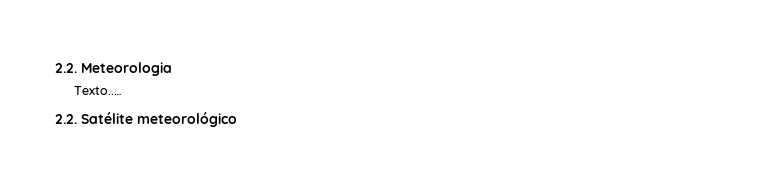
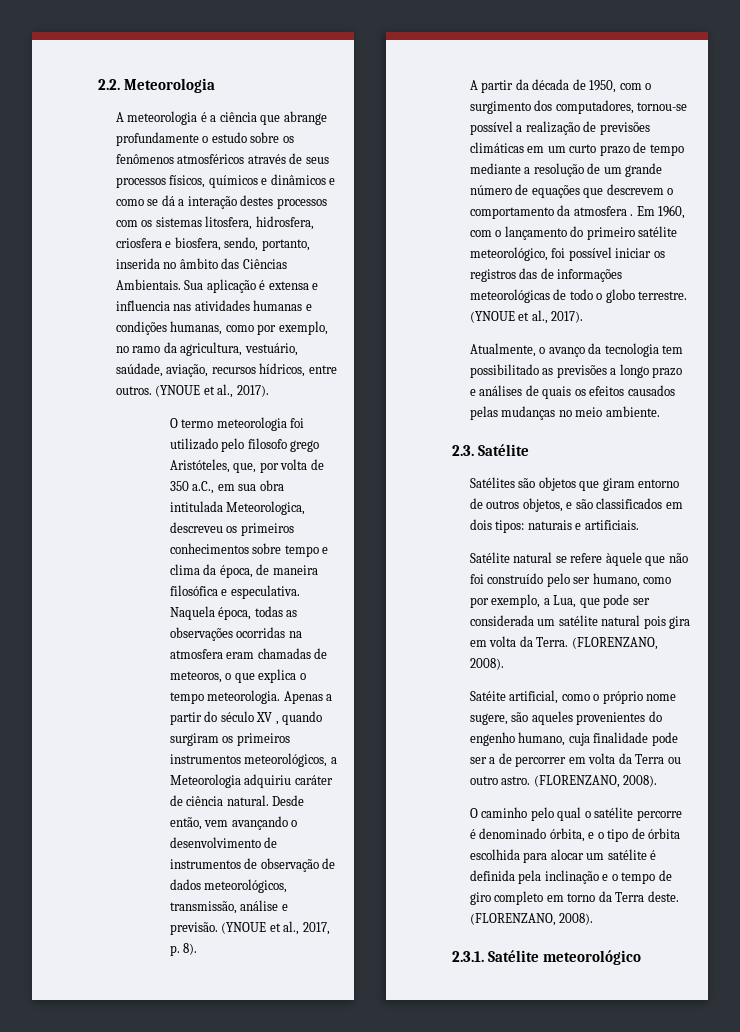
[73,86,121,95] [55,114,77,124] Texto..… // 2.2. -> [115,111,327,125] [115,132,294,146] [115,153,329,164] [115,174,336,188] [115,195,327,209] [115,216,314,230] [115,237,310,251] [115,258,287,269] [115,279,319,293] [115,300,312,311] [115,321,328,335] [115,342,298,356] [115,363,337,377] [115,384,269,398] [169,417,305,431] [169,438,320,452] [169,459,324,473] [169,480,284,494] [169,501,306,515] [169,522,294,536] [169,543,329,557] [169,564,318,578] [169,585,300,599] [169,606,298,620] [169,627,302,641] [169,648,328,659] [169,669,306,683] [169,690,333,704] [169,711,323,725] [169,733,290,746] [169,753,337,767] [169,774,333,788] [169,795,305,806] [169,816,298,830] [169,837,278,848] [169,858,336,872] [169,879,288,893] [169,900,288,914] [169,921,330,935] [169,943,198,956] [469,79,652,93] [469,100,688,114] [469,121,650,135] [469,142,684,156] [469,163,663,177] [469,184,674,198] [469,205,686,219] [469,226,678,240] [469,247,665,261] [469,268,623,282] [469,289,688,303] [469,310,584,324] [469,343,684,357] [469,364,683,378] [469,385,675,399] [469,406,660,420] [452,444,530,456] [469,477,680,491] [469,498,683,512] [469,519,639,533] [469,552,688,566] [469,573,672,587] [469,594,650,608] [469,615,691,629] [469,636,658,650] [469,658,504,670] [469,690,677,704] [469,711,662,725] [469,732,678,746] [469,753,681,767] [469,775,658,788] [469,807,682,821] [469,828,681,842] [469,849,657,863] [469,870,672,884] [469,891,679,905] [469,913,594,926] [452,951,484,962] A meteorologia é a ciência que abrange profundamente o estudo sobre os fenômenos atmosféricos através de seus processos físicos, químicos e dinâmicos e como se dá a interação destes processos com os sistemas litosfera, hidrosfera, criosfera e biosfera, sendo, portanto, inserida no âmbito das Ciências Ambientais. Sua aplicação é extensa e influencia nas atividades humanas e condições humanas, como por exemplo, no ramo da agricultura, vestuário, saúdade, aviação, recursos hídricos, entre outros. (YNOUE et al., 2017). // O termo meteorologia foi utilizado pelo filosofo grego Aristóteles, que, por volta de 350 a.C., em sua obra intitulada Meteorologica, descreveu os primeiros conhecimentos sobre tempo e clima da época, de maneira filosófica e especulativa. Naquela época, todas as observações ocorridas na atmosfera eram chamadas de meteoros, o que explica o tempo meteorologia. Apenas a partir do século XV , quando surgiram os primeiros instrumentos meteorológicos, a Meteorologia adquiriu caráter de ciência natural. Desde então, vem avançando o desenvolvimento de instrumentos de observação de dados meteorológicos, transmissão, análise e previsão. (YNOUE et al., 2017, p. 8). // A partir da década de 1950, com o surgimento dos computadores, tornou-se possível a realização de previsões climáticas em um curto prazo de tempo mediante a resolução de um grande número de equações que descrevem o comportamento da atmosfera . Em 1960, com o lançamento do primeiro satélite meteorológico, foi possível iniciar os registros das de informações meteorológicas de todo o globo terrestre. (YNOUE et al., 2017). // Atualmente, o avanço da tecnologia tem possibilitado as previsões a longo prazo e análises de quais os efeitos causados pelas mudanças no meio ambiente. // 2.3. Satélite // Satélites são objetos que giram entorno de outros objetos, e são classificados em dois tipos: naturais e artificiais. // Satélite natural se refere àquele que não foi construído pelo ser humano, como por exemplo, a Lua, que pode ser considerada um satélite natural pois gira em volta da Terra. (FLORENZANO, 2008). // Satéite artificial, como o próprio nome sugere, são aqueles provenientes do engenho humano, cuja finalidade pode ser a de percorrer em volta da Terra ou outro astro. (FLORENZANO, 2008). // O caminho pelo qual o satélite percorre é denominado órbita, e o tipo de órbita escolhida para alocar um satélite é definida pela inclinação e o tempo de giro completo em torno da Terra deste. (FLORENZANO, 2008). // 2.3.1.

